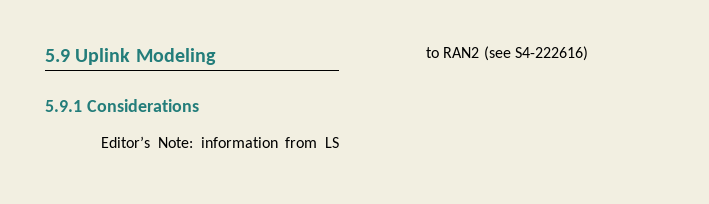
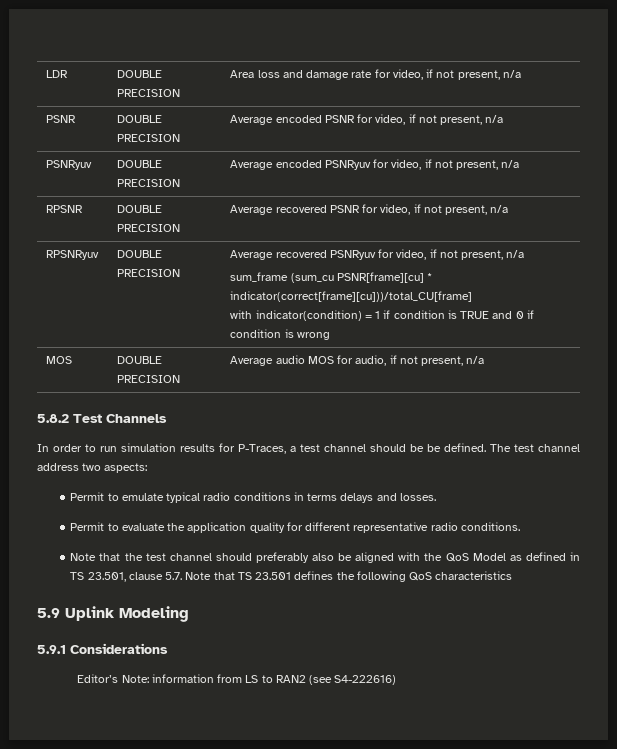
(45, 55) none -> [46,70,69,78] [117,70,163,78] [117,89,181,97] [230,69,521,80] [46,115,77,123] [117,115,163,123] [117,134,181,142] [230,114,504,125] [46,160,93,170] [117,160,163,168] [117,179,181,187] [230,159,520,170] [46,205,84,213] [117,205,163,213] [117,224,181,232] [230,204,509,215] [46,250,100,260] [117,250,163,258] [117,269,181,277] [230,249,525,260] [230,272,433,283] [230,291,473,302] [230,310,534,321] [230,329,330,340] [46,356,73,364] [117,356,163,364] [117,375,181,383] [230,355,485,366] [37,414,167,423] [37,443,580,454] [37,463,148,473] [70,492,436,503] [70,522,520,533] [70,552,581,563] [70,571,513,582] LDR | DOUBLE PRECISION | Area loss and damage rate for video, if not present, n/a // PSNR | DOUBLE PRECISION | Average encoded PSNR for video, if not present, n/a // PSNRyuv | DOUBLE PRECISION | Average encoded PSNRyuv for video, if not present, n/a // RPSNR | DOUBLE PRECISION | Average recovered PSNR for video, if not present, n/a // RPSNRyuv | DOUBLE PRECISION | Average recovered PSNRyuv for video, if not present, n/a // sum_frame (sum_cu PSNR[frame][cu] * indicator(correct[frame][cu]))/total_CU[frame] // with indicator(condition) = 1 if condition is TRUE and 0 if condition is wrong // MOS | DOUBLE PRECISION | Average audio MOS for audio, if not present, n/a // 5.8.2 Test Channels // In order to run simulation results for P-Traces, a test channel should be be defined. The test channel address two aspects: // Permit to emulate typical radio conditions in terms delays and losses. // Permit to evaluate the application quality for different representative radio conditions. // Note that the test channel should preferably also be aligned with the QoS Model as defined in TS 23.501, clause 5.7. Note that TS 23.501 defines the following QoS characteristics //

